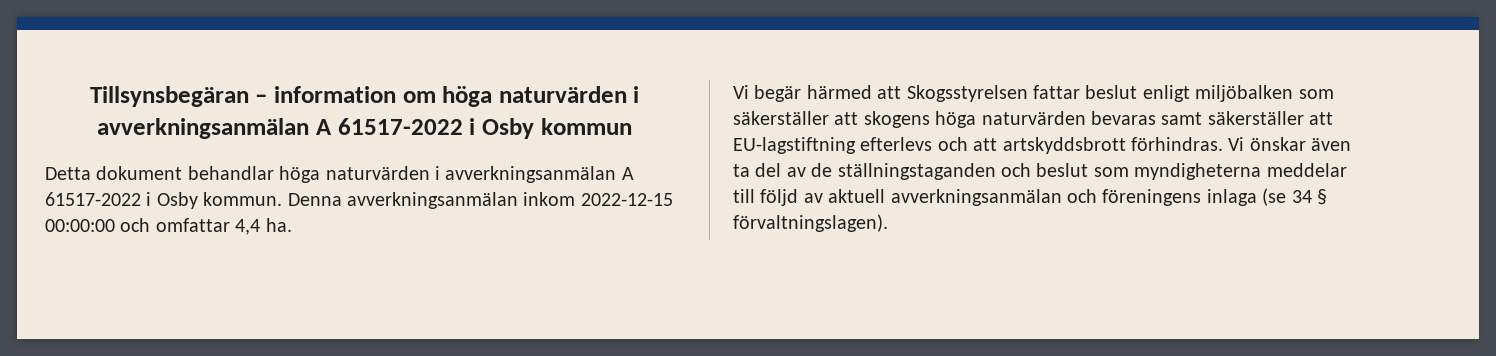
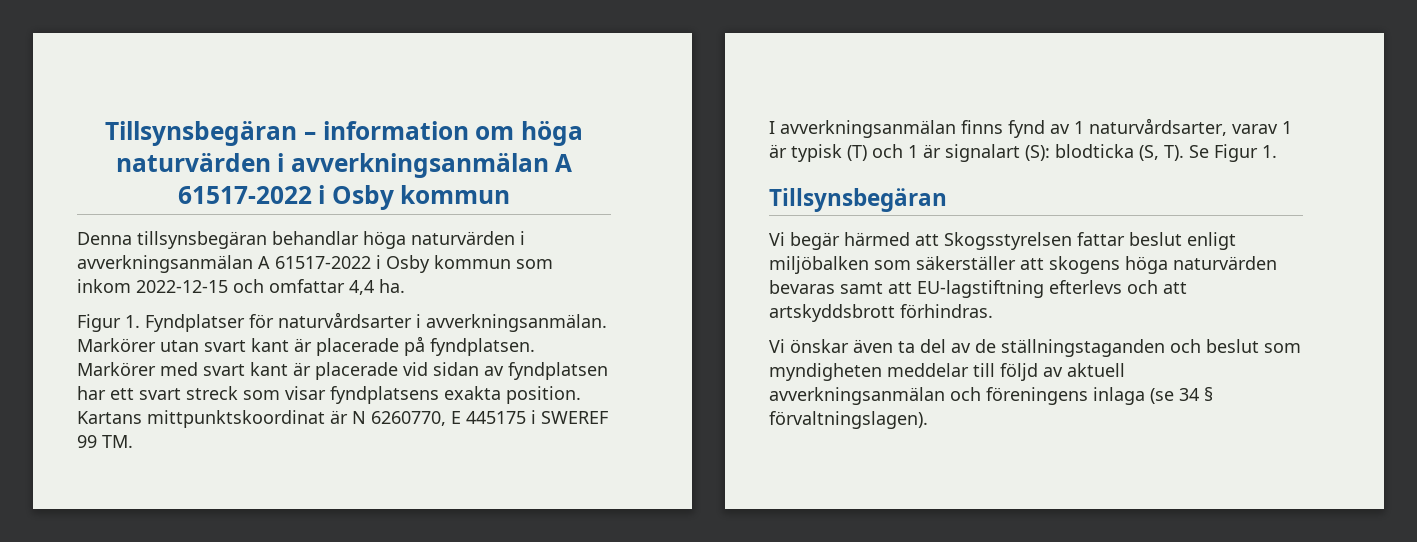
[45,166,183,180] Detta dokument -> [77,231,267,249] Denna tillsynsbegäran
[203,192,518,209] kommun. Denna avverkningsanmälan -> [434,255,553,269] kommun som
[45,219,115,232] 00:00:00 -> (228, 286) none
(292, 225) none -> [77,312,607,332] [77,336,535,356] [77,362,608,380] [77,386,581,404] [77,410,608,428] [77,435,133,448] [769,118,1292,138] [769,144,1277,162] [769,188,947,212] // Figur 1. Fyndplatser för naturvårdsarter i avverkningsanmälan. Markörer utan svart kant är placerade på fyndplatsen. Markörer med svart kant är placerade vid sidan av fyndplatsen har ett svart streck som visar fyndplatsens exakta position. Kartans mittpunktskoordinat är N 6260770, E 445175 i SWEREF 99 TM. // I avverkningsanmälan finns fynd av 1 naturvårdsarter, varav 1 är typisk (T) och 1 är signalart (S): blodticka (S, T). Se Figur 1. // Tillsynsbegäran
[1207,111,1304,125] säkerställer -> (883, 288) none
(1223, 144) none -> (993, 311) //
[1134,163,1262,180] myndigheterna -> [769,363,882,381] myndigheten

